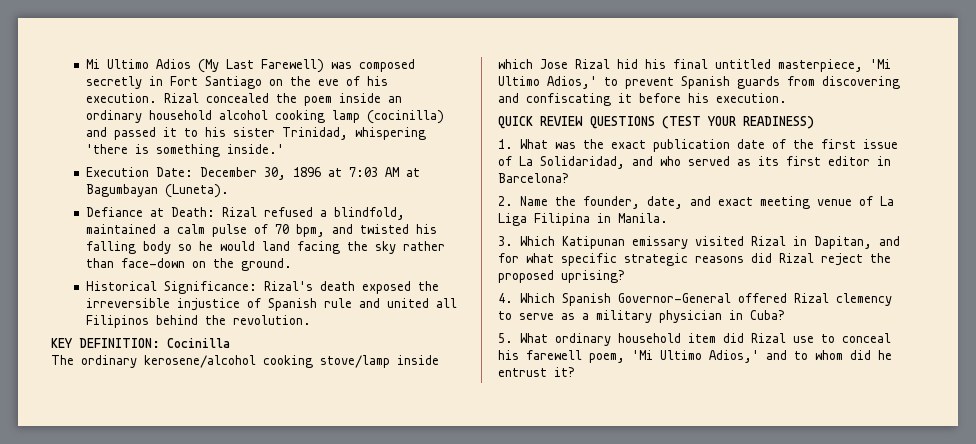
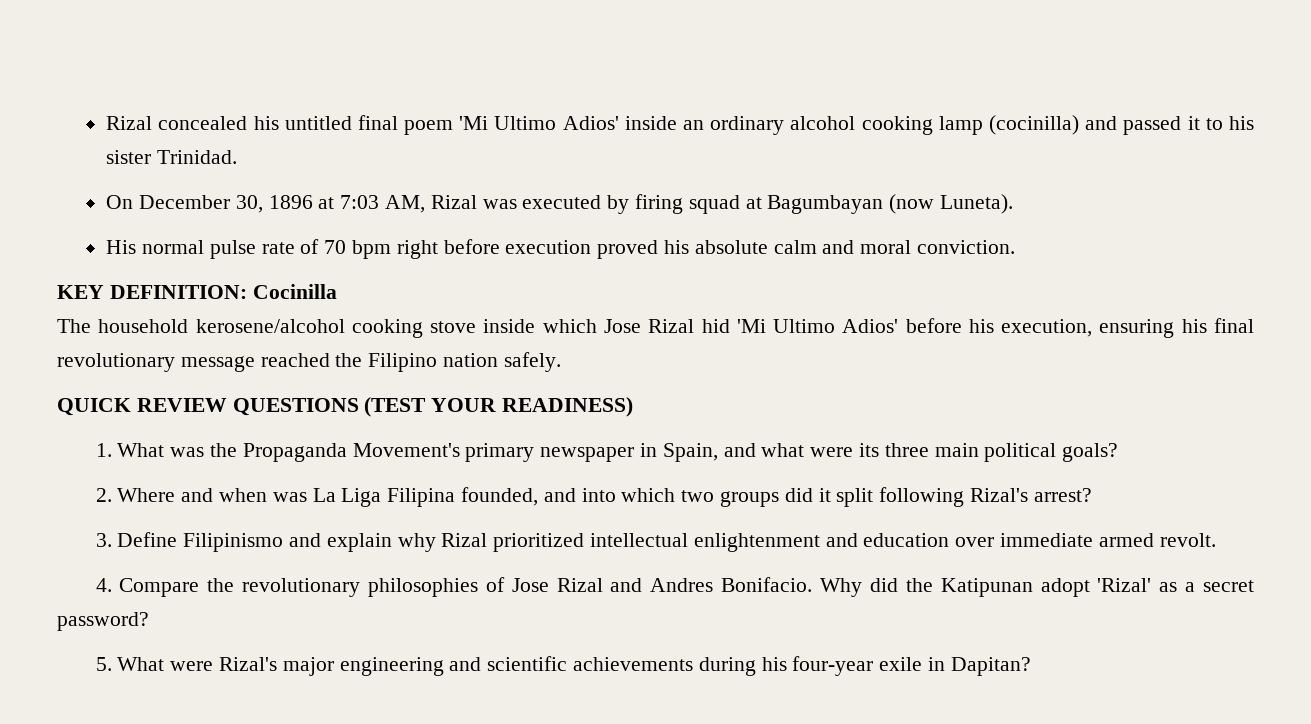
[85,59,415,73] [85,76,388,89] [85,93,332,106] Mi Ultimo Adios (My Last Farewell) was composed secretly in Fort Santiago on the eve of his execution. Rizal concealed the poem -> [106,115,619,135] Rizal concealed his untitled final poem 'Mi Ultimo Adios'
[148,110,212,120] household -> (785, 125) none
[281,127,426,140] [85,144,284,157] [85,167,193,177] Trinidad, whispering 'there is something inside.' // Execution Date: -> [156,150,237,164] [106,195,134,209] Trinidad. // On
[384,167,420,177] [85,184,229,198] [85,207,405,220] [85,224,437,237] [85,241,445,254] [85,258,292,271] [85,281,439,294] [85,298,457,311] [85,315,311,328] AM at Bagumbayan (Luneta). // Defiance at Death: Rizal refused a blindfold, maintained a calm pulse of 70 bpm, and twisted his falling body so he would land facing the sky rather than face-down on the ground. // Historical Significance: Rizal's death exposed the irreversible injustice of Spanish rule and united all Filipinos behind the revolution. -> [384,194,1014,214] [106,239,1016,259] AM, Rizal was executed by firing squad at Bagumbayan (now Luneta). // His normal pulse rate of 70 bpm right before execution proved his absolute calm and moral conviction.
[81,355,137,368] ordinary -> [98,319,189,333] household
[320,355,390,368] stove/lamp -> [430,321,477,333] stove
[645,59,891,72] [498,76,900,89] [498,93,787,106] his final untitled masterpiece, 'Mi Ultimo Adios,' to prevent Spanish guards from discovering and confiscating it before his execution. -> [736,318,1255,338] [57,352,561,372] 'Mi Ultimo Adios' before his execution, ensuring his final revolutionary message reached the Filipino nation safely.
[611,139,898,152] [498,156,891,169] [498,173,569,183] [498,196,894,209] [498,213,668,226] [498,236,900,249] [498,253,891,266] [498,270,625,283] [498,293,892,306] [498,310,785,323] [498,333,891,346] [498,350,892,363] [498,367,575,377] exact publication date of the first issue of La Solidaridad, and who served as its first editor in Barcelona? // 2. Name the founder, date, and exact meeting venue of La Liga Filipina in Manila. // 3. Which Katipunan emissary visited Rizal in Dapitan, and for what specific strategic reasons did Rizal reject the proposed uprising? // 4. Which Spanish Governor-General offered Rizal clemency to serve as a military physician in Cuba? // 5. What ordinary household item did Rizal use to conceal his farewell poem, 'Mi Ultimo Adios,' and to whom did he entrust it? -> [242,443,1119,462] [95,487,1092,507] [95,532,1216,552] [95,577,1254,597] [57,612,149,631] [95,656,1031,676] Propaganda Movement's primary newspaper in Spain, and what were its three main political goals? // 2. Where and when was La Liga Filipina founded, and into which two groups did it split following Rizal's arrest? // 3. Define Filipinismo and explain why Rizal prioritized intellectual enlightenment and education over immediate armed revolt. // 4. Compare the revolutionary philosophies of Jose Rizal and Andres Bonifacio. Why did the Katipunan adopt 'Rizal' as a secret password? // 5. What were Rizal's major engineering and scientific achievements during his four-year exile in Dapitan?

